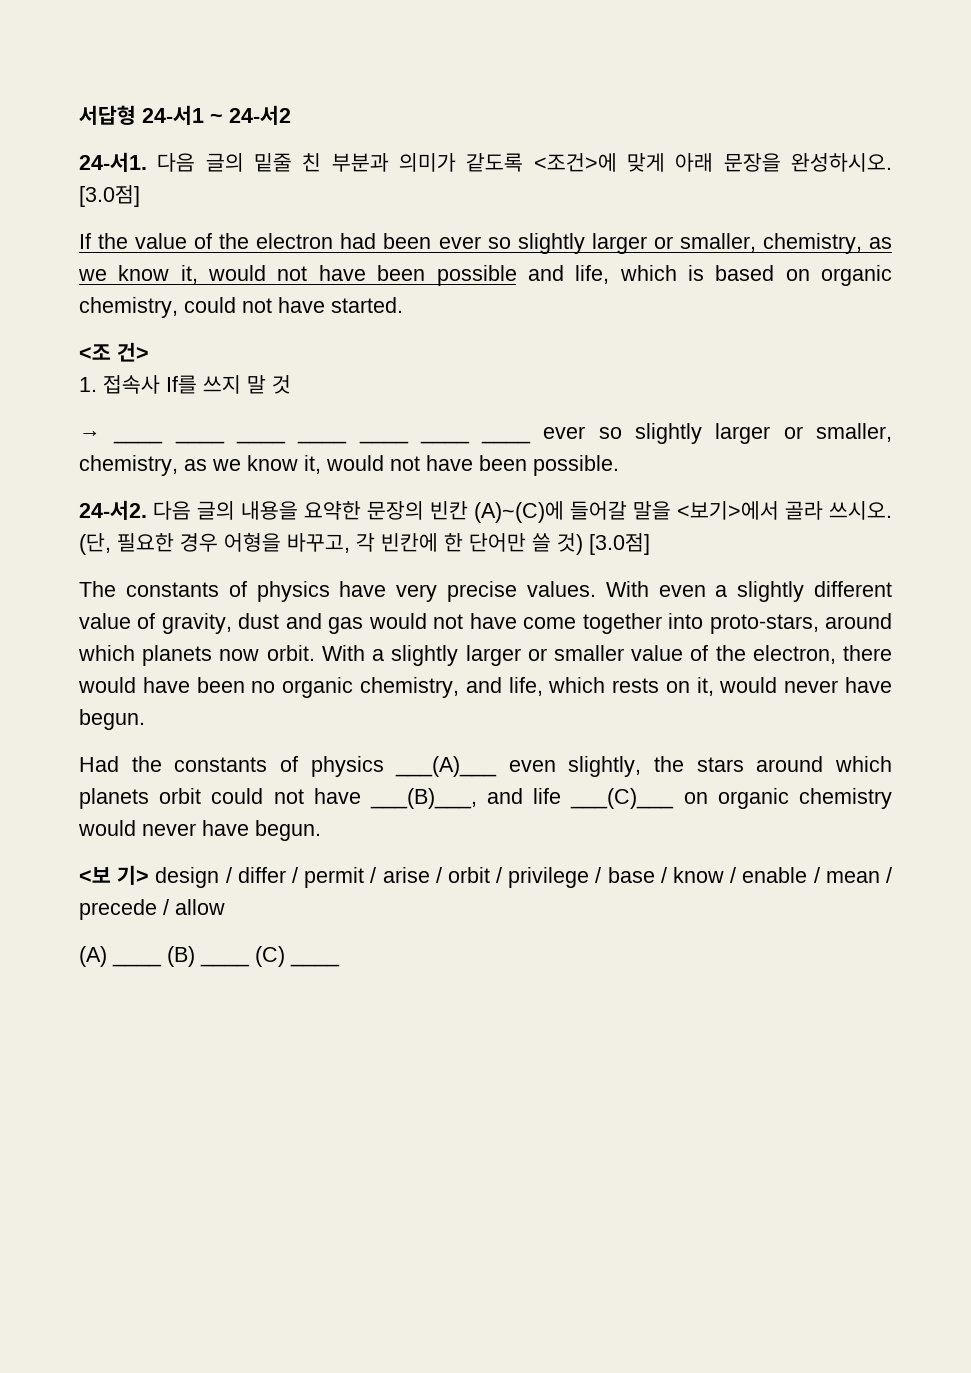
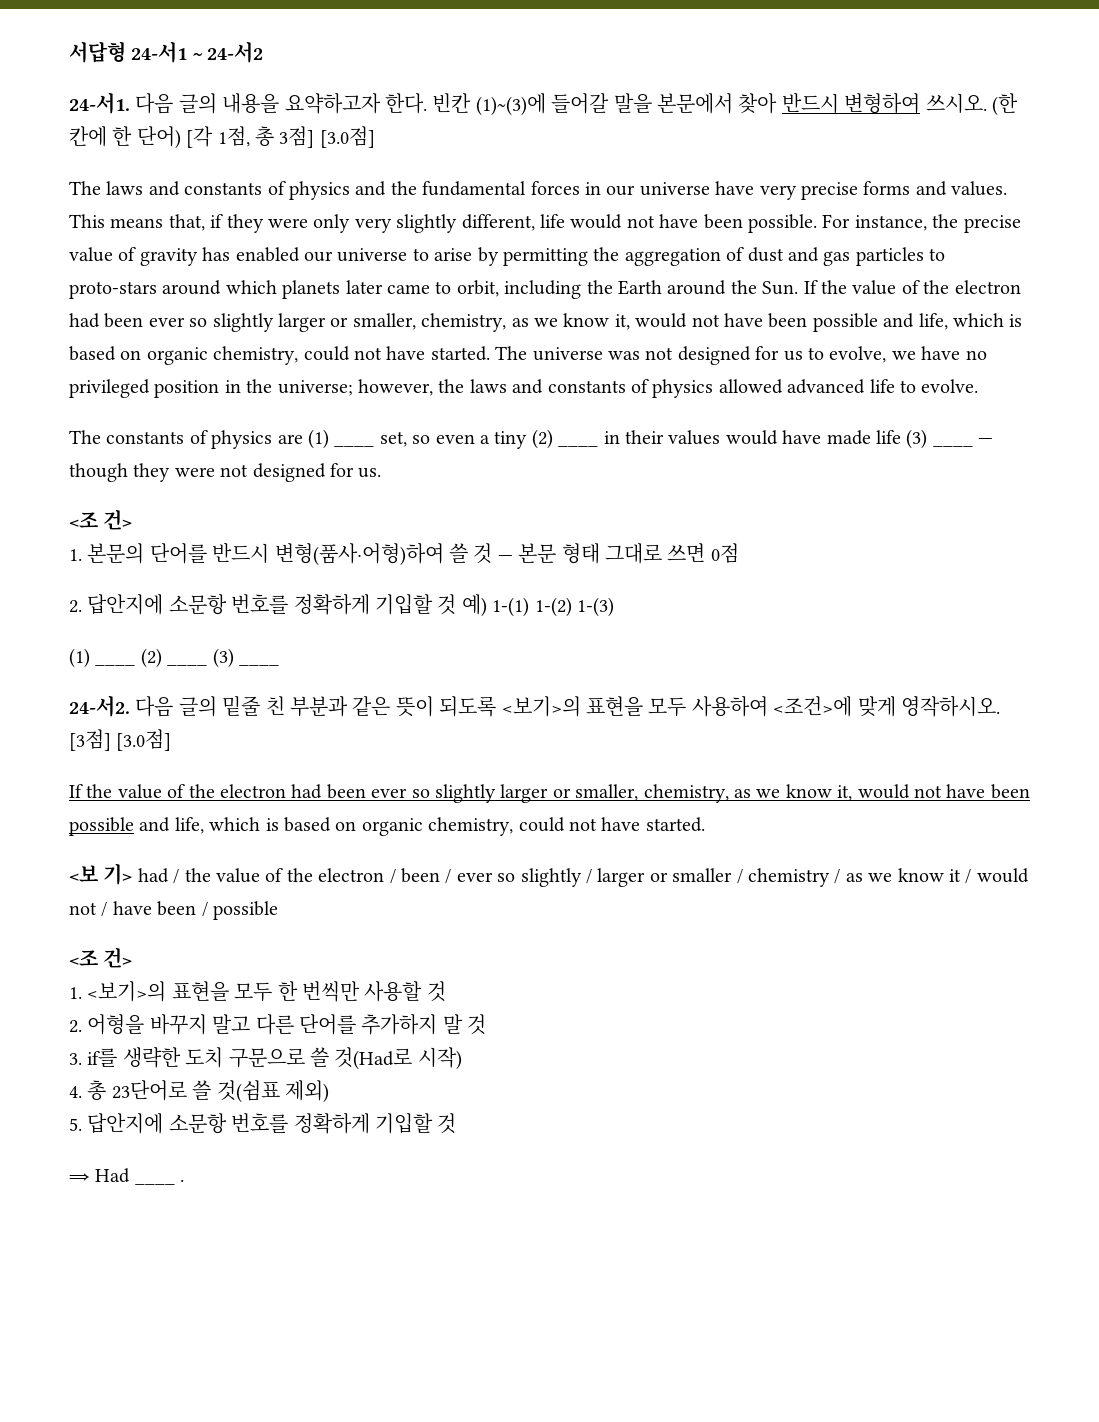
[254,153,893,172] 밑줄 친 부분과 의미가 같도록 <조건>에 맞게 아래 문장을 완성하시오. -> [222,93,1018,116] [69,126,375,149] [69,181,1008,200] [69,214,1021,233] [69,247,946,266] [69,280,1021,299] [69,313,1023,332] [69,346,987,365] [69,379,979,398] [69,429,599,449] [603,429,973,449] [978,438,994,444] [69,463,382,482] [69,509,133,530] [69,543,739,566] [69,594,614,617] [69,648,279,668] [69,695,1000,717] [69,729,111,751] 내용을 요약하고자 한다. 빈칸 (1)~(3)에 들어갈 말을 본문에서 찾아 반드시 변형하여 쓰시오. (한 칸에 한 단어) [각 1점, 총 3점] [3.0점] // The laws and constants of physics and the fundamental forces in our universe have very precise forms and values. This means that, if they were only very slightly different, life would not have been possible. For instance, the precise value of gravity has enabled our universe to arise by permitting the aggregation of dust and gas particles to proto-stars around which planets later came to orbit, including the Earth around the Sun. If the value of the electron had been ever so slightly larger or smaller, chemistry, as we know it, would not have been possible and life, which is based on organic chemistry, could not have started. The universe was not designed for us to evolve, we have no privileged position in the universe; however, the laws and constants of physics allowed advanced life to evolve. // The constants of physics are (1) ____ set, so even a tiny (2) ____ in their values would have made life (3) ____ — though they were not designed for us. // <조 건> // 1. 본문의 단어를 반드시 변형(품사·어형)하여 쓸 것 — 본문 형태 그대로 쓰면 0점 // 2. 답안지에 소문항 번호를 정확하게 기입할 것 예) 1-(1) 1-(2) 1-(3) // (1) ____ (2) ____ (3) ____ // 24-서2. 다음 글의 밑줄 친 부분과 같은 뜻이 되도록 <보기>의 표현을 모두 사용하여 <조건>에 맞게 영작하시오. [3점]
[79,342,149,362] [79,375,291,394] [79,430,101,439] [113,439,532,444] [543,423,892,444] [79,455,619,476] [79,500,892,523] [79,532,650,555] [79,581,893,602] [79,613,892,634] [78,645,892,666] [78,677,893,698] [79,709,145,730] [79,756,892,777] [79,788,892,809] [78,820,321,841] [79,865,892,888] [79,899,225,920] [79,946,340,967] <조 건> // 1. 접속사 If를 쓰지 말 것 // → ____ ____ ____ ____ ____ ____ ____ ever so slightly larger or smaller, chemistry, as we know it, would not have been possible. // 24-서2. 다음 글의 내용을 요약한 문장의 빈칸 (A)~(C)에 들어갈 말을 <보기>에서 골라 쓰시오. (단, 필요한 경우 어형을 바꾸고, 각 빈칸에 한 단어만 쓸 것) [3.0점] // The constants of physics have very precise values. With even a slightly different value of gravity, dust and gas would not have come together into proto-stars, around which planets now orbit. With a slightly larger or smaller value of the electron, there would have been no organic chemistry, and life, which rests on it, would never have begun. // Had the constants of physics ___(A)___ even slightly, the stars around which planets orbit could not have ___(B)___, and life ___(C)___ on organic chemistry would never have begun. // <보 기> design / differ / permit / arise / orbit / privilege / base / know / enable / mean / precede / allow // (A) ____ (B) ____ (C) ____ -> [69,863,1029,887] [69,901,278,920] [69,947,133,968] [69,981,446,1002] [69,1014,487,1035] [69,1047,462,1070] [69,1080,329,1103] [69,1113,457,1134] [69,1168,175,1185] [180,1179,185,1182] <보 기> had / the value of the electron / been / ever so slightly / larger or smaller / chemistry / as we know it / would not / have been / possible // <조 건> // 1. <보기>의 표현을 모두 한 번씩만 사용할 것 // 2. 어형을 바꾸지 말고 다른 단어를 추가하지 말 것 // 3. if를 생략한 도치 구문으로 쓸 것(Had로 시작) // 4. 총 23단어로 쓸 것(쉼표 제외) // 5. 답안지에 소문항 번호를 정확하게 기입할 것 // ⇒ Had ____ .

